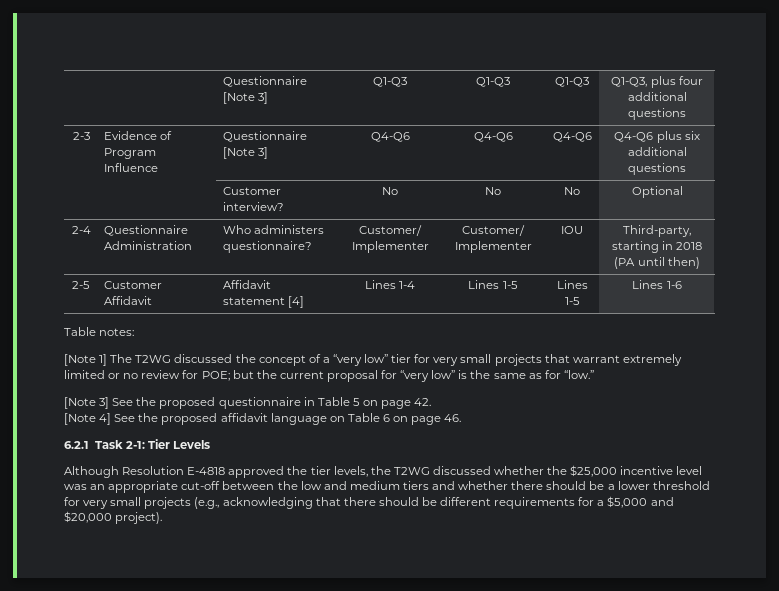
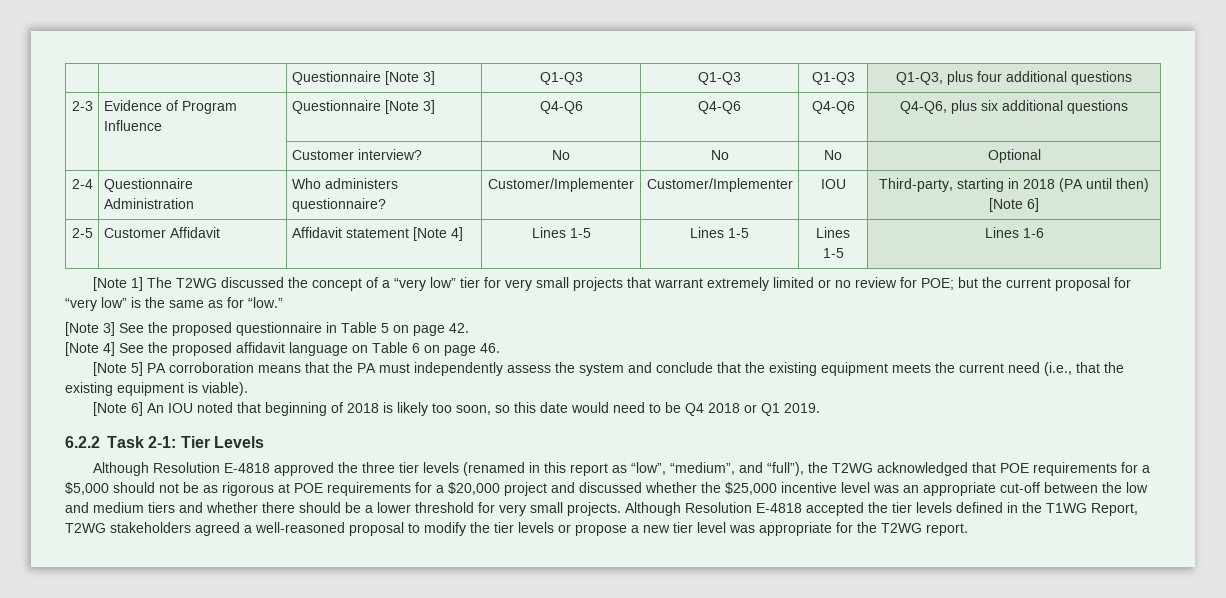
[614,132,654,142] Q4-Q6 -> [900,101,947,114] Q4-Q6,
[359,225,422,236] [351,241,429,253] [462,225,525,236] [454,241,532,253] Customer/ Implementer | Customer/ Implementer -> [488,178,634,192] [646,178,793,192] Customer/Implementer | Customer/Implementer
(700, 263) none -> [989,198,1039,212] [Note 6]
[288,296,305,308] [364,280,416,289] [4] | Lines 1-4 -> [412,227,463,241] [531,227,591,238] [Note 4] | Lines 1-5
[64,327,135,336] // Table notes: -> (1044, 233) none
[64,441,89,449] 6.2.1 -> [93,362,1125,376] [65,382,248,396] [93,402,821,416] [65,436,100,448] [Note 5] PA corroboration means that the PA must independently assess the system and conclude that the existing equipment meets the current need (i.e., that the existing equipment is viable). // [Note 6] An IOU noted that beginning of 2018 is likely too soon, so this date would need to be Q4 2018 or Q1 2019. // 6.2.2
[310,466,430,477] tier levels, the T2WG -> [362,462,1151,476] [65,482,575,496] three tier levels (renamed in this report as “low”, “medium”, and “full”), the T2WG acknowledged that POE requirements for a $5,000 should not be as rigorous at POE requirements for a $20,000 project and
[144,496,674,509] [64,511,163,524] projects (e.g., acknowledging that there should be different requirements for a $5,000 and $20,000 project). -> [567,502,1138,516] [65,522,968,536] projects. Although Resolution E-4818 accepted the tier levels defined in the T1WG Report, T2WG stakeholders agreed a well-reasoned proposal to modify the tier levels or propose a new tier level was appropriate for the T2WG report.

